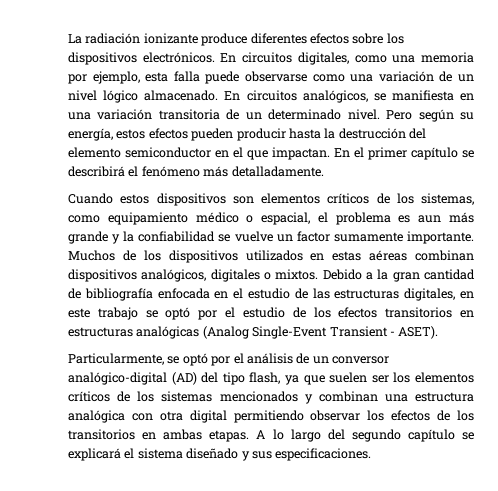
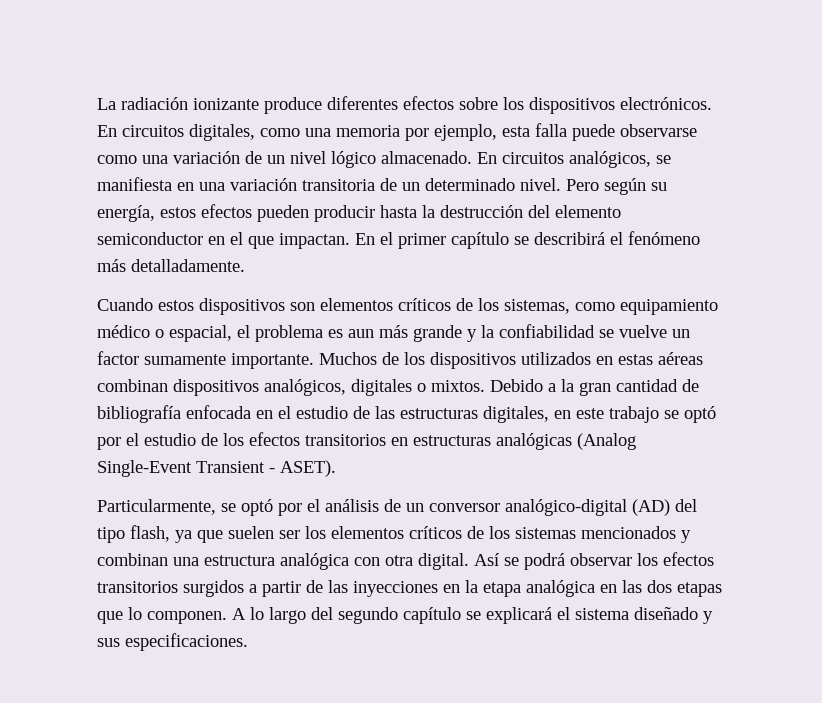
[189,410,475,423] [68,429,250,442] digital permitiendo observar los efectos de los transitorios en ambas etapas. -> [418,552,714,570] [97,580,722,597] [97,607,227,624] digital. Así se podrá observar los efectos transitorios surgidos a partir de las inyecciones en la etapa analógica en las dos etapas que lo componen.

